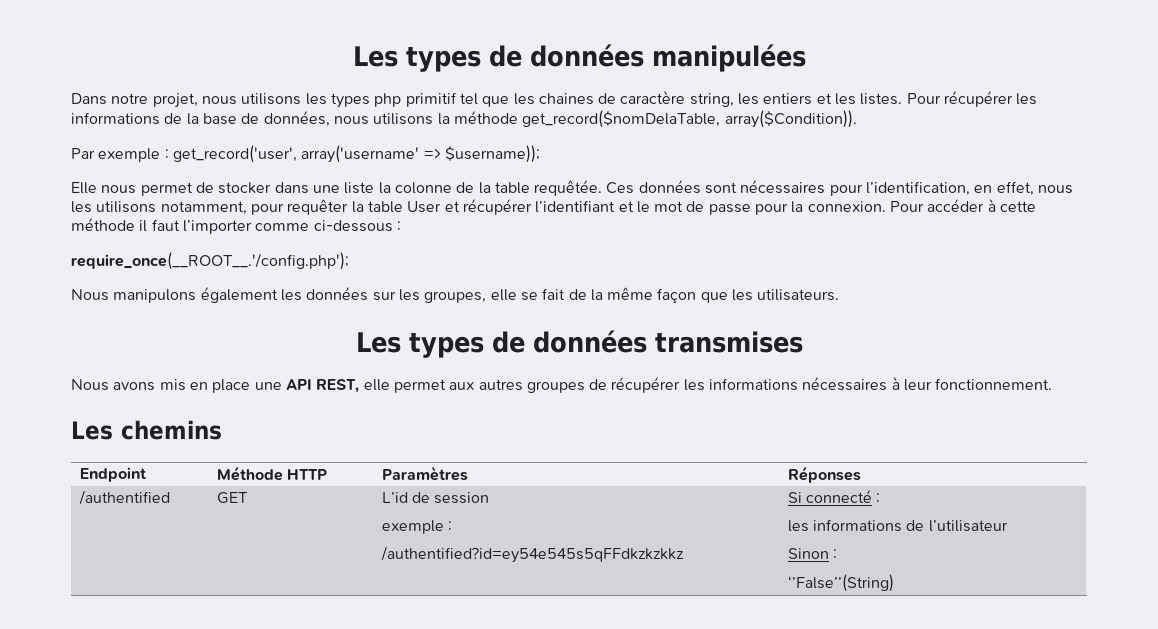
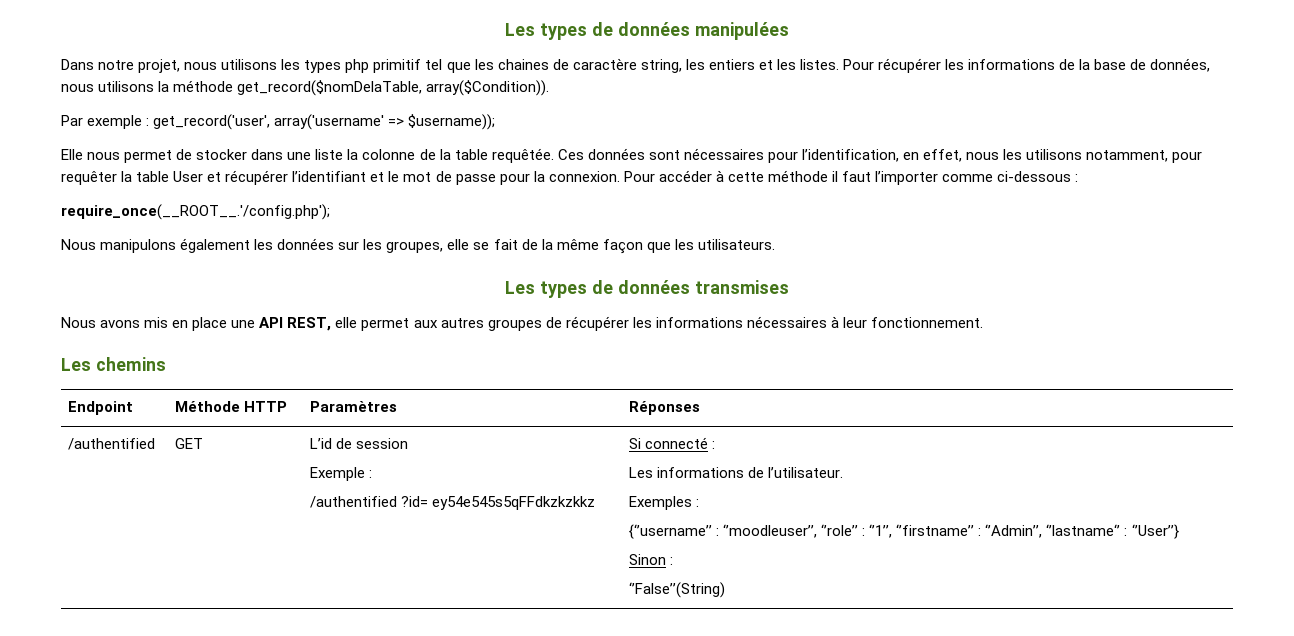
[381,520,453,534] [380,546,684,563] exemple : // /authentified?id=ey54e545s5qFFdkzkzkkz -> [309,467,373,481] [309,496,596,510] Exemple : // /authentified ?id= ey54e545s5qFFdkzkzkkz
[787,519,1008,532] les informations de l’utilisateur -> [628,467,844,478] [628,496,700,510] [628,524,1179,539] Les informations de l’utilisateur. // Exemples : // {‘’username’’ : ‘’moodleuser’’, ‘’role’’ : ‘’1’’, ‘’firstname’’ : ‘’Admin’’, ‘’lastname‘’ : ‘’User’’}

